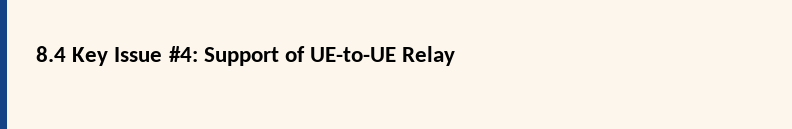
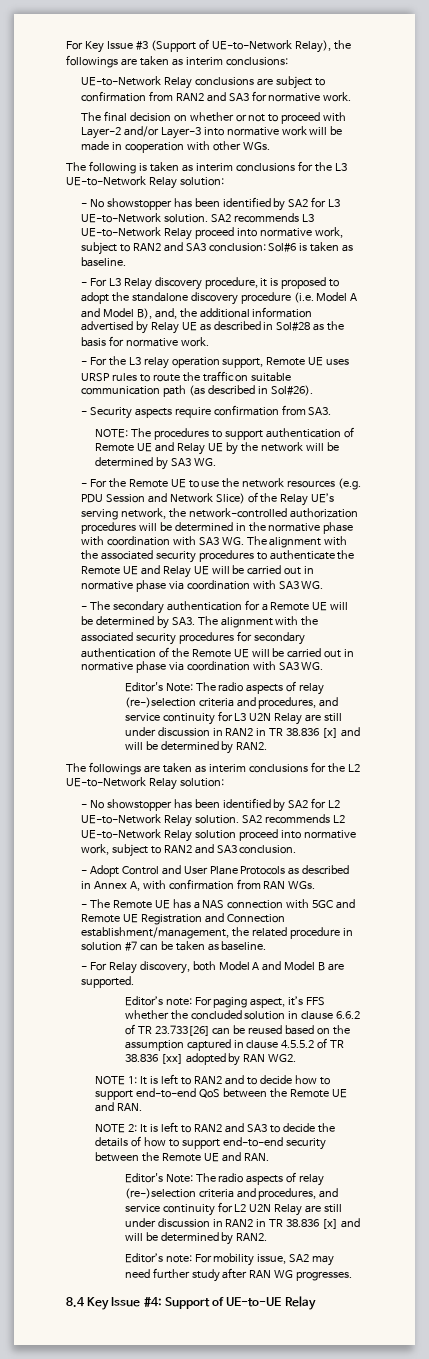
(36, 54) none -> [66,39,351,53] [66,55,288,68] [80,76,325,89] [80,91,352,102] [80,111,347,124] [80,126,343,139] [80,141,270,153] [66,161,347,174] [66,176,224,189] [80,197,341,211] [80,213,314,223] [80,227,343,240] [80,242,354,255] [80,257,126,267] [80,277,340,290] [80,292,358,305] [80,307,313,319] [80,321,345,334] [80,336,209,347] [80,356,350,369] [80,371,292,382] [80,385,313,397] [80,405,332,419] [95,427,355,440] [95,442,340,455] [95,457,217,470] [80,478,362,490] [80,492,335,506] [80,508,358,520] [80,522,354,534] [80,536,348,548] [80,550,355,563] [80,565,315,578] [80,580,324,592] [80,600,349,614] [80,616,319,629] [80,631,305,645] [80,647,355,658] [80,661,324,673] [124,681,325,695] [124,697,339,709] [124,711,343,725] [124,727,361,738] [124,741,268,754] [66,762,360,775] [66,777,224,790] [80,798,341,812] [80,814,345,827] [80,829,356,842] [80,844,297,857] [80,865,350,877] [80,879,316,891] [80,899,356,909] [80,913,285,925] [80,927,353,939] [80,941,267,951] [80,961,345,974] [80,976,134,988] [124,996,326,1008] [124,1010,361,1020] [124,1024,351,1036] [124,1038,345,1051] [124,1053,297,1066] [95,1074,330,1085] [95,1088,348,1100] [95,1102,143,1112] [95,1122,335,1133] [95,1136,327,1150] [95,1152,270,1162] [124,1172,325,1186] [124,1188,339,1200] [124,1202,343,1216] [124,1218,361,1229] [124,1232,268,1245] [124,1253,335,1266] [124,1268,353,1282] For Key Issue #3 (Support of UE-to-Network Relay), the followings are taken as interim conclusions: // UE-to-Network Relay conclusions are subject to confirmation from RAN2 and SA3 for normative work. // The final decision on whether or not to proceed with Layer-2 and/or Layer-3 into normative work will be made in cooperation with other WGs. // The following is taken as interim conclusions for the L3 UE-to-Network Relay solution: // - No showstopper has been identified by SA2 for L3 UE-to-Network solution. SA2 recommends L3 UE-to-Network Relay proceed into normative work, subject to RAN2 and SA3 conclusion: Sol#6 is taken as baseline. // - For L3 Relay discovery procedure, it is proposed to adopt the standalone discovery procedure (i.e. Model A and Model B), and, the additional information advertised by Relay UE as described in Sol#28 as the basis for normative work. // - For the L3 relay operation support, Remote UE uses URSP rules to route the traffic on suitable communication path (as described in Sol#26). // - Security aspects require confirmation from SA3. // NOTE: The procedures to support authentication of Remote UE and Relay UE by the network will be determined by SA3 WG. // - For the Remote UE to use the network resources (e.g. PDU Session and Network Slice) of the Relay UE’s serving network, the network-controlled authorization procedures will be determined in the normative phase with coordination with SA3 WG. The alignment with the associated security procedures to authenticate the Remote UE and Relay UE will be carried out in normative phase via coordination with SA3 WG. // - The secondary authentication for a Remote UE will be determined by SA3. The alignment with the associated security procedures for secondary authentication of the Remote UE will be carried out in normative phase via coordination with SA3 WG. // Editor's Note: The radio aspects of relay (re-)selection criteria and procedures, and service continuity for L3 U2N Relay are still under discussion in RAN2 in TR 38.836 [x] and will be determined by RAN2. // The followings are taken as interim conclusions for the L2 UE-to-Network Relay solution: // - No showstopper has been identified by SA2 for L2 UE-to-Network Relay solution. SA2 recommends L2 UE-to-Network Relay solution proceed into normative work, subject to RAN2 and SA3 conclusion. // - Adopt Control and User Plane Protocols as described in Annex A, with confirmation from RAN WGs. // - The Remote UE has a NAS connection with 5GC and Remote UE Registration and Connection establishment/management, the related procedure in solution #7 can be taken as baseline. // - For Relay discovery, both Model A and Model B are supported. // Editor’s note: For paging aspect, it’s FFS whether the concluded solution in clause 6.6.2 of TR 23.733[26] can be reused based on the assumption captured in clause 4.5.5.2 of TR 38.836 [xx] adopted by RAN WG2. // NOTE 1: It is left to RAN2 and to decide how to support end-to-end QoS between the Remote UE and RAN. // NOTE 2: It is left to RAN2 and SA3 to decide the details of how to support end-to-end security between the Remote UE and RAN. // Editor's Note: The radio aspects of relay (re-)selection criteria and procedures, and service continuity for L2 U2N Relay are still under discussion in RAN2 in TR 38.836 [x] and will be determined by RAN2. // Editor’s note: For mobility issue, SA2 may need further study after RAN WG progresses. //

